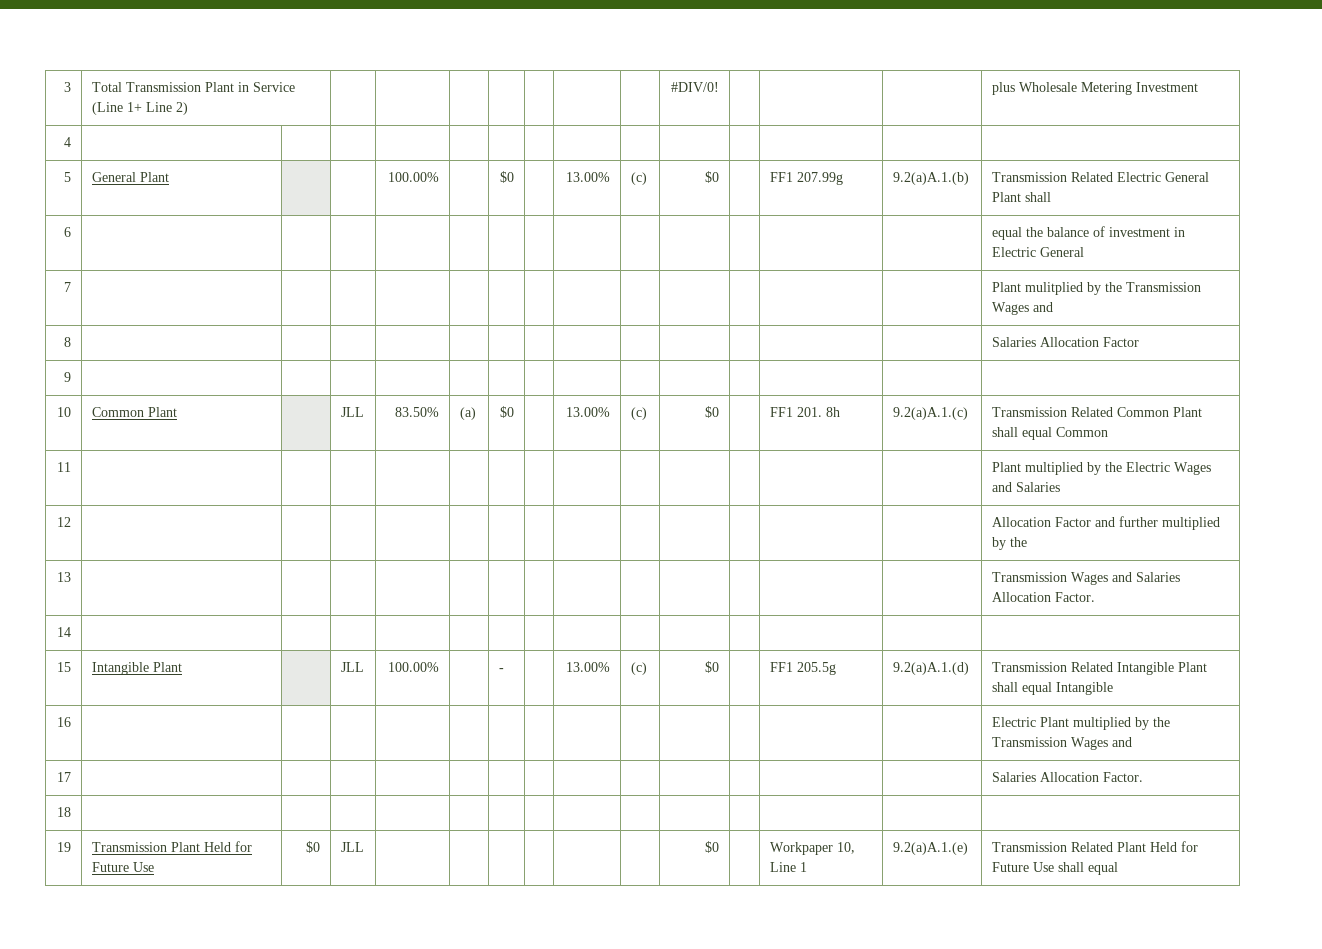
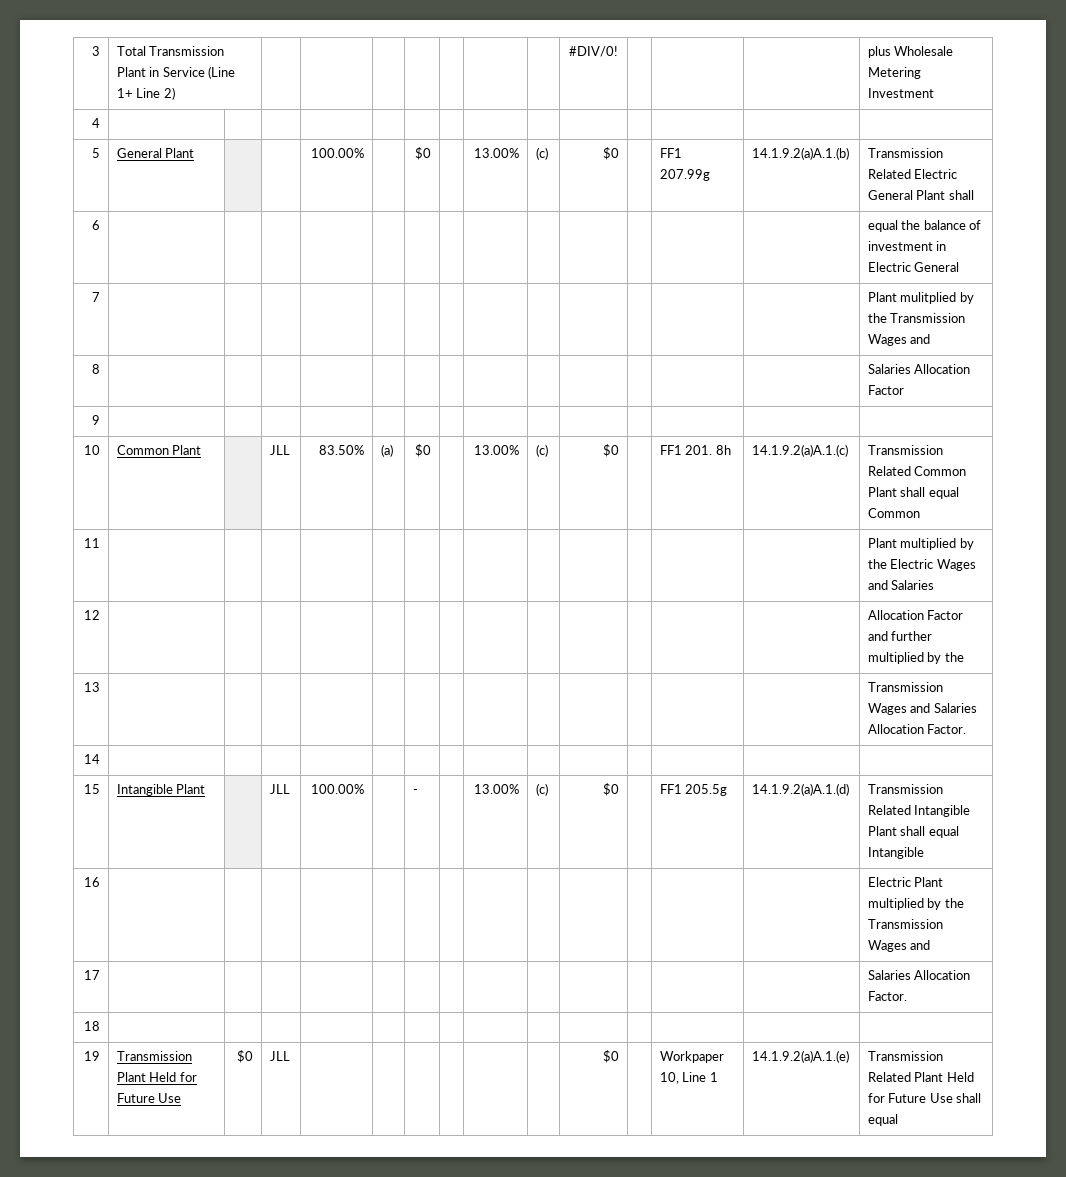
[892,172,969,185] 9.2(a)A.1.(b) -> [752,147,850,160] 14.1.9.2(a)A.1.(b)
[892,407,968,420] 9.2(a)A.1.(c) -> [752,444,849,457] 14.1.9.2(a)A.1.(c)
[892,662,969,675] 9.2(a)A.1.(d) -> [752,783,850,796] 14.1.9.2(a)A.1.(d)
[892,842,968,855] 9.2(a)A.1.(e) -> [752,1050,850,1063] 14.1.9.2(a)A.1.(e)

